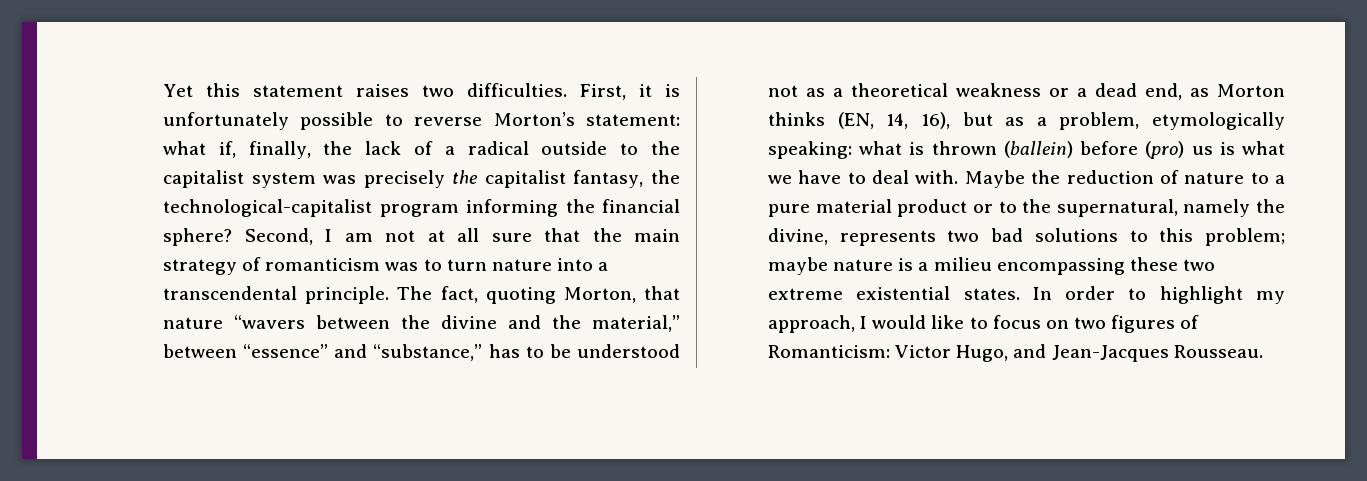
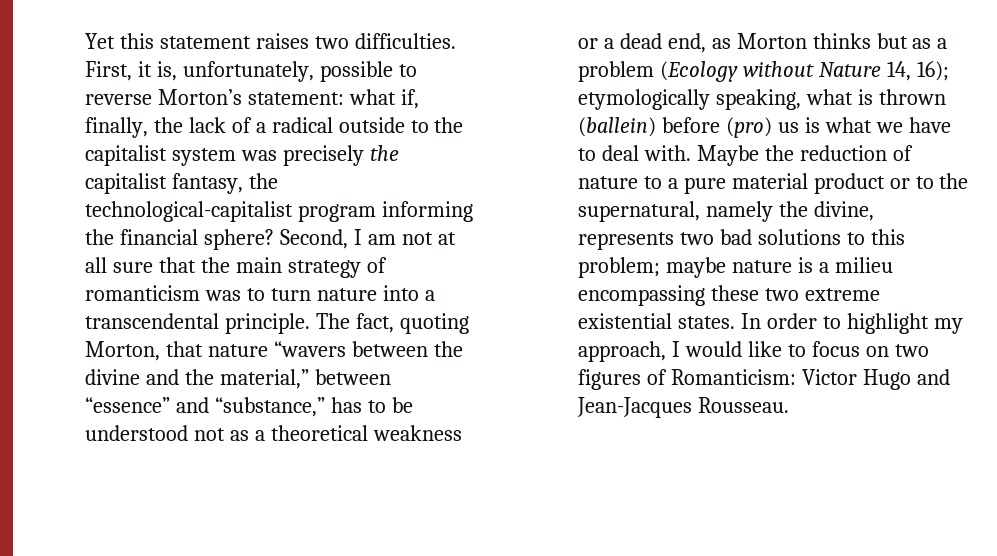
[665,84,680,97] [163,112,290,130] is unfortunately -> [156,61,314,82] is, unfortunately,
[837,112,1285,130] [768,141,853,159] (EN, 14, 16), but as a problem, etymologically speaking: -> [876,33,948,49] [577,61,949,82] [577,89,801,110] but as a problem (Ecology without Nature 14, 16); etymologically speaking,
[956,345,1009,362] Hugo, -> [862,369,911,390] Hugo

